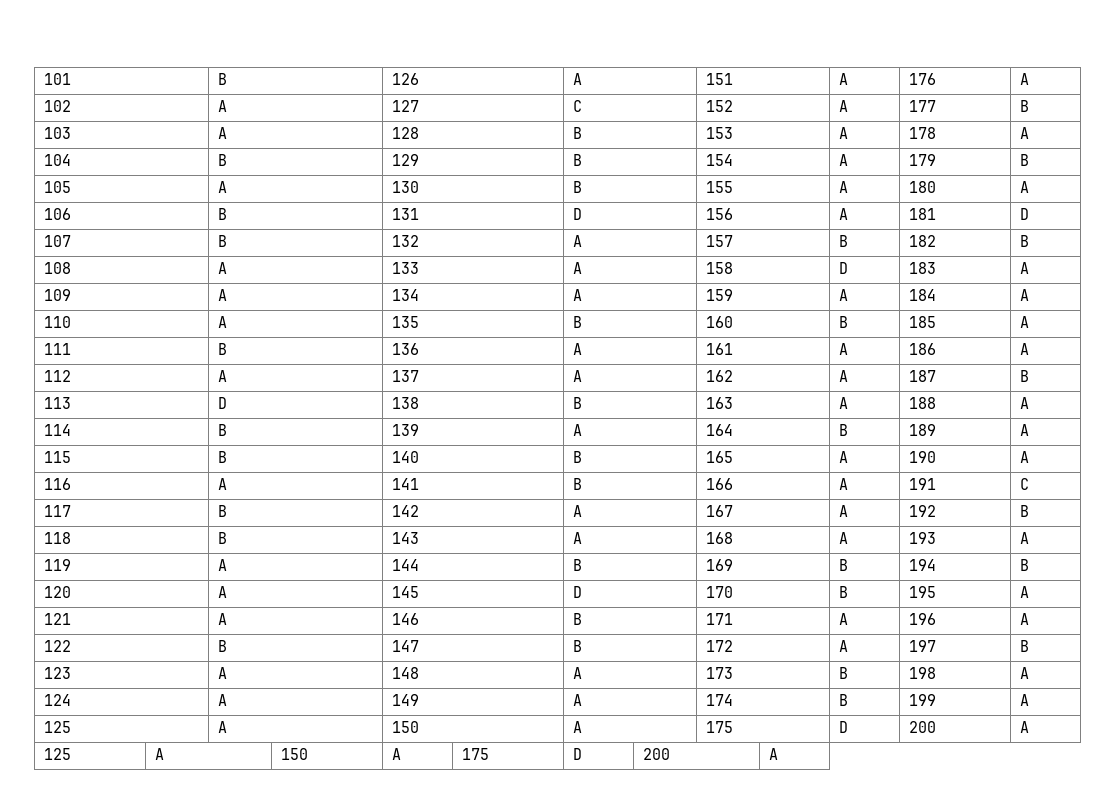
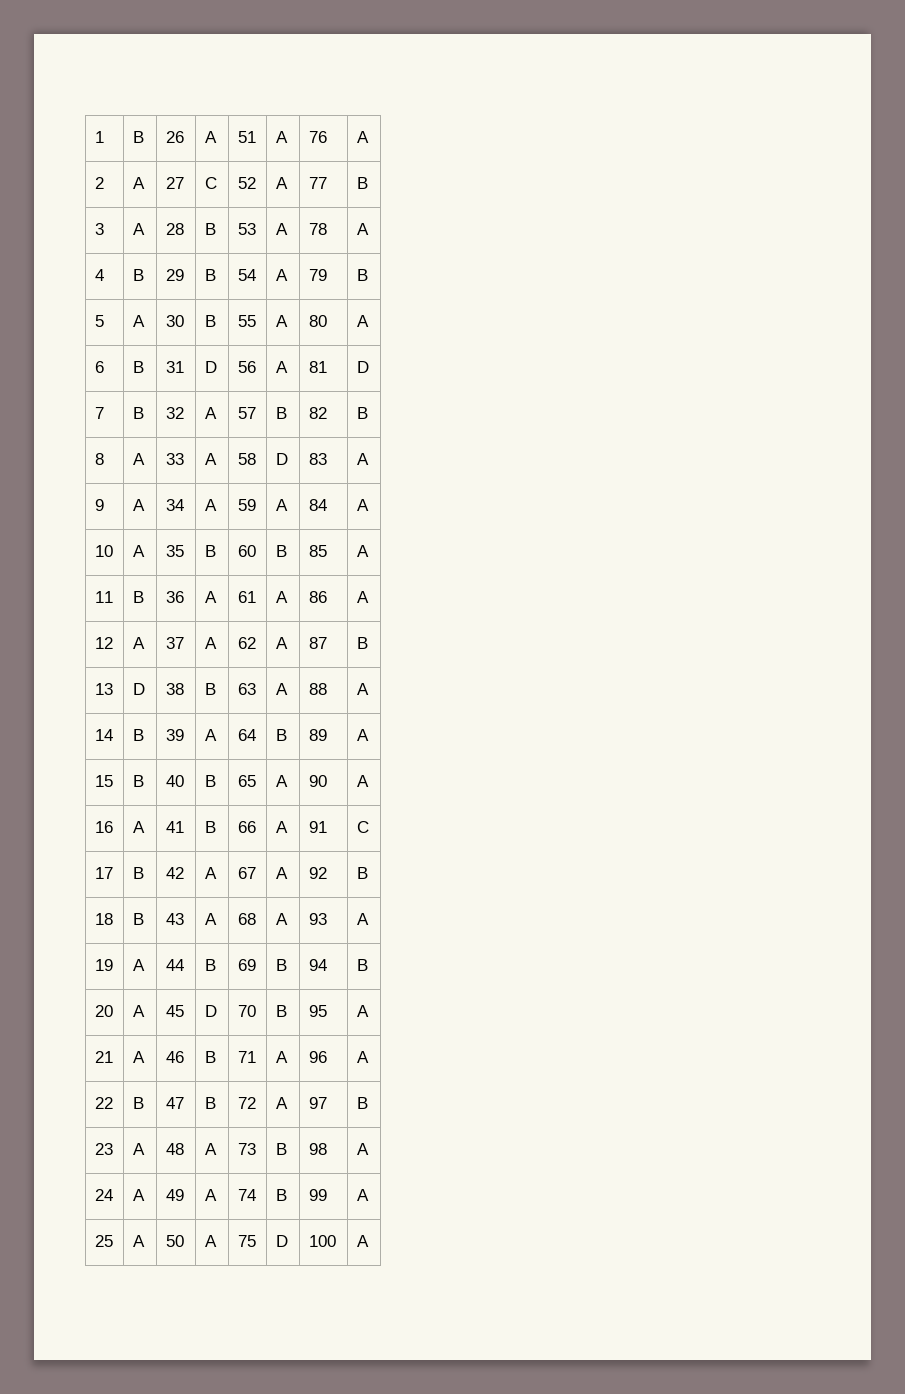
[44,73,72,85] [218,73,228,85] [392,73,420,85] [573,73,583,85] [706,73,734,85] [839,73,849,85] [909,73,937,85] [1020,73,1030,85] [44,100,72,112] [218,100,228,112] [392,100,420,112] 101 | B | 126 | A | 151 | A | 176 | A // 102 | A | 127 -> [94,131,104,143] [132,131,144,143] [165,131,184,143] [204,131,217,143] [237,131,256,143] [275,131,288,143] [308,131,327,143] [356,131,369,143] [94,177,104,189] [132,177,145,189] [165,177,184,189] 1 | B | 26 | A | 51 | A | 76 | A // 2 | A | 27
[706,100,734,112] [839,100,849,112] [909,100,937,112] [1020,100,1030,112] [44,127,72,139] [218,127,228,139] [392,127,420,139] [573,127,583,139] [706,127,734,139] [839,127,849,139] [909,127,937,139] [1020,127,1030,139] [44,154,72,166] [218,154,228,166] [392,154,420,166] [573,154,583,166] [706,154,734,166] [839,154,849,166] [909,154,937,166] [1020,154,1030,166] [44,181,72,193] [218,181,228,193] [392,181,420,193] [573,181,583,193] [706,181,734,193] [839,181,849,193] [909,181,937,193] [1020,181,1030,193] [44,208,72,220] [218,208,228,220] [392,208,420,220] [573,208,583,220] [706,208,734,220] [839,208,849,220] [909,208,937,220] 152 | A | 177 | B // 103 | A | 128 | B | 153 | A | 178 | A // 104 | B | 129 | B | 154 | A | 179 | B // 105 | A | 130 | B | 155 | A | 180 | A // 106 | B | 131 | D | 156 | A | 181 -> [237,177,256,189] [275,177,288,189] [308,177,327,189] [356,177,368,189] [94,223,104,235] [132,223,145,235] [165,223,184,235] [204,223,216,235] [237,223,256,235] [275,223,288,235] [308,223,327,235] [356,223,369,235] [94,269,104,281] [132,269,144,281] [165,269,184,281] [204,269,216,281] [237,269,256,281] [275,269,288,281] [308,269,327,281] [356,269,368,281] [94,315,104,327] [132,315,145,327] [165,315,184,327] [204,315,216,327] [237,315,256,327] [275,315,288,327] [308,315,327,327] [356,315,369,327] [94,361,104,373] [132,361,144,373] [165,361,184,373] [204,361,217,373] [237,361,256,373] [275,361,288,373] [308,361,327,373] 52 | A | 77 | B // 3 | A | 28 | B | 53 | A | 78 | A // 4 | B | 29 | B | 54 | A | 79 | B // 5 | A | 30 | B | 55 | A | 80 | A // 6 | B | 31 | D | 56 | A | 81
[44,235,72,247] [218,235,228,247] [392,235,420,247] [573,235,583,247] [706,235,734,247] [839,235,849,247] [909,235,937,247] [1020,235,1030,247] [44,262,72,274] [218,262,228,274] [392,262,420,274] [573,262,583,274] [706,262,734,274] [839,262,849,274] [909,262,937,274] [1020,262,1030,274] [44,289,72,301] [218,289,228,301] [392,289,420,301] [573,289,583,301] [706,289,734,301] [839,289,849,301] [909,289,937,301] [1020,289,1030,301] [44,316,72,328] [218,316,228,328] [392,316,420,328] [573,316,583,328] [706,316,734,328] [839,316,849,328] [909,316,937,328] [1020,316,1030,328] [44,343,72,355] [218,343,228,355] [392,343,420,355] [573,343,583,355] [706,343,734,355] [839,343,849,355] [909,343,937,355] [1020,343,1030,355] [44,370,72,382] [218,370,228,382] [392,370,420,382] [573,370,583,382] [706,370,734,382] [839,370,849,382] [909,370,937,382] [1020,370,1030,382] [44,397,72,409] [218,397,228,409] [392,397,420,409] [573,397,583,409] [706,397,734,409] [839,397,849,409] [909,397,937,409] [1020,397,1030,409] [44,424,72,436] [218,424,228,436] [392,424,420,436] [573,424,583,436] [706,424,734,436] [839,424,849,436] [909,424,937,436] [1020,424,1030,436] [44,451,72,463] [218,451,228,463] [392,451,420,463] [573,451,583,463] [706,451,734,463] [839,451,849,463] [909,451,937,463] [1020,451,1030,463] [44,478,72,490] [218,478,228,490] [392,478,420,490] [573,478,583,490] [706,478,734,490] [839,478,849,490] [909,478,937,490] 107 | B | 132 | A | 157 | B | 182 | B // 108 | A | 133 | A | 158 | D | 183 | A // 109 | A | 134 | A | 159 | A | 184 | A // 110 | A | 135 | B | 160 | B | 185 | A // 111 | B | 136 | A | 161 | A | 186 | A // 112 | A | 137 | A | 162 | A | 187 | B // 113 | D | 138 | B | 163 | A | 188 | A // 114 | B | 139 | A | 164 | B | 189 | A // 115 | B | 140 | B | 165 | A | 190 | A // 116 | A | 141 | B | 166 | A | 191 -> [94,407,104,419] [132,407,144,419] [165,407,184,419] [204,407,217,419] [237,407,256,419] [275,407,287,419] [308,407,327,419] [356,407,368,419] [94,453,104,465] [132,453,145,465] [165,453,184,465] [204,453,217,465] [237,453,256,465] [275,453,288,465] [308,453,327,465] [356,453,369,465] [94,499,104,511] [132,499,145,511] [165,499,184,511] [204,499,217,511] [237,499,256,511] [275,499,288,511] [308,499,327,511] [356,499,369,511] [94,545,113,557] [132,545,145,557] [165,545,184,557] [204,545,216,557] [237,545,256,557] [275,545,287,557] [308,545,327,557] [356,545,369,557] [94,591,113,603] [132,591,144,603] [165,591,184,603] [204,591,217,603] [237,591,256,603] [275,591,288,603] [308,591,327,603] [356,591,369,603] [94,637,113,649] [132,637,145,649] [165,637,184,649] [204,637,217,649] [237,637,256,649] [275,637,288,649] [308,637,327,649] [356,637,368,649] [94,683,113,695] [132,683,145,695] [165,683,184,695] [204,683,216,695] [237,683,256,695] [275,683,288,695] [308,683,327,695] [356,683,369,695] [94,729,113,741] [132,729,144,741] [165,729,184,741] [204,729,217,741] [237,729,256,741] [275,729,287,741] [308,729,327,741] [356,729,369,741] [94,775,113,787] [132,775,144,787] [165,775,184,787] [204,775,216,787] [237,775,256,787] [275,775,288,787] [308,775,327,787] [356,775,369,787] [94,821,113,833] [132,821,145,833] [165,821,184,833] [204,821,216,833] [237,821,256,833] [275,821,288,833] [308,821,327,833] 7 | B | 32 | A | 57 | B | 82 | B // 8 | A | 33 | A | 58 | D | 83 | A // 9 | A | 34 | A | 59 | A | 84 | A // 10 | A | 35 | B | 60 | B | 85 | A // 11 | B | 36 | A | 61 | A | 86 | A // 12 | A | 37 | A | 62 | A | 87 | B // 13 | D | 38 | B | 63 | A | 88 | A // 14 | B | 39 | A | 64 | B | 89 | A // 15 | B | 40 | B | 65 | A | 90 | A // 16 | A | 41 | B | 66 | A | 91
[44,505,72,517] [218,505,228,517] [392,505,420,517] [573,505,583,517] [706,505,734,517] [839,505,849,517] [909,505,937,517] [1020,505,1030,517] [44,532,72,544] [218,532,228,544] [392,532,420,544] [573,532,583,544] [706,532,734,544] [839,532,849,544] [909,532,937,544] [1020,532,1030,544] [44,559,72,571] [218,559,228,571] [392,559,420,571] [573,559,583,571] [706,559,734,571] [839,559,849,571] [909,559,937,571] [1020,559,1030,571] [44,586,72,598] [218,586,228,598] [392,586,420,598] [573,586,583,598] [706,586,734,598] [839,586,849,598] [909,586,937,598] [1020,586,1030,598] [44,613,72,625] [218,613,228,625] [392,613,420,625] [573,613,583,625] [706,613,734,625] [839,613,849,625] [909,613,937,625] [1020,613,1030,625] [44,640,72,652] [218,640,228,652] [392,640,420,652] [573,640,583,652] [706,640,734,652] [839,640,849,652] [909,640,937,652] [1020,640,1030,652] [44,667,72,679] [218,667,228,679] [392,667,420,679] [573,667,583,679] [706,667,734,679] [839,667,849,679] [909,667,937,679] [1020,667,1030,679] [44,694,72,706] [218,694,228,706] [392,694,420,706] [573,694,583,706] [706,694,734,706] [839,694,849,706] [909,694,937,706] [1020,694,1030,706] [44,721,72,733] [218,721,228,733] [392,721,420,733] [573,721,583,733] [706,721,734,733] [839,721,849,733] [909,721,937,733] [1020,721,1030,733] [44,748,72,760] [155,748,165,760] [281,748,309,760] [392,748,402,760] [462,748,490,760] [573,748,583,760] [643,748,671,760] [769,748,779,760] 117 | B | 142 | A | 167 | A | 192 | B // 118 | B | 143 | A | 168 | A | 193 | A // 119 | A | 144 | B | 169 | B | 194 | B // 120 | A | 145 | D | 170 | B | 195 | A // 121 | A | 146 | B | 171 | A | 196 | A // 122 | B | 147 | B | 172 | A | 197 | B // 123 | A | 148 | A | 173 | B | 198 | A // 124 | A | 149 | A | 174 | B | 199 | A // 125 | A | 150 | A | 175 | D | 200 | A // 125 | A | 150 | A | 175 | D | 200 | A -> [94,867,113,879] [132,867,144,879] [165,867,184,879] [204,867,217,879] [237,867,256,879] [275,867,288,879] [308,867,327,879] [356,867,368,879] [94,913,113,925] [132,913,144,925] [165,913,184,925] [204,913,217,925] [237,913,256,925] [275,913,288,925] [308,913,327,925] [356,913,369,925] [94,959,113,971] [132,959,145,971] [165,959,184,971] [204,959,216,971] [237,959,256,971] [275,959,287,971] [308,959,327,971] [356,959,368,971] [94,1005,113,1017] [132,1005,145,1017] [165,1005,184,1017] [204,1005,217,1017] [237,1005,256,1017] [275,1005,287,1017] [308,1005,327,1017] [356,1005,369,1017] [94,1051,113,1063] [132,1051,145,1063] [165,1051,184,1063] [204,1051,216,1063] [237,1051,256,1063] [275,1051,288,1063] [308,1051,327,1063] [356,1051,369,1063] [94,1097,113,1109] [132,1097,144,1109] [165,1097,184,1109] [204,1097,216,1109] [237,1097,256,1109] [275,1097,288,1109] [308,1097,327,1109] [356,1097,368,1109] [94,1143,113,1155] [132,1143,145,1155] [165,1143,184,1155] [204,1143,217,1155] [237,1143,256,1155] [275,1143,287,1155] [308,1143,327,1155] [356,1143,369,1155] [94,1189,113,1201] [132,1189,145,1201] [165,1189,184,1201] [204,1189,217,1201] [237,1189,256,1201] [275,1189,287,1201] [308,1189,327,1201] [356,1189,369,1201] [94,1235,113,1247] [132,1235,145,1247] [165,1235,184,1247] [204,1235,217,1247] [237,1235,256,1247] [275,1235,288,1247] [308,1235,336,1247] [356,1235,369,1247] 17 | B | 42 | A | 67 | A | 92 | B // 18 | B | 43 | A | 68 | A | 93 | A // 19 | A | 44 | B | 69 | B | 94 | B // 20 | A | 45 | D | 70 | B | 95 | A // 21 | A | 46 | B | 71 | A | 96 | A // 22 | B | 47 | B | 72 | A | 97 | B // 23 | A | 48 | A | 73 | B | 98 | A // 24 | A | 49 | A | 74 | B | 99 | A // 25 | A | 50 | A | 75 | D | 100 | A

